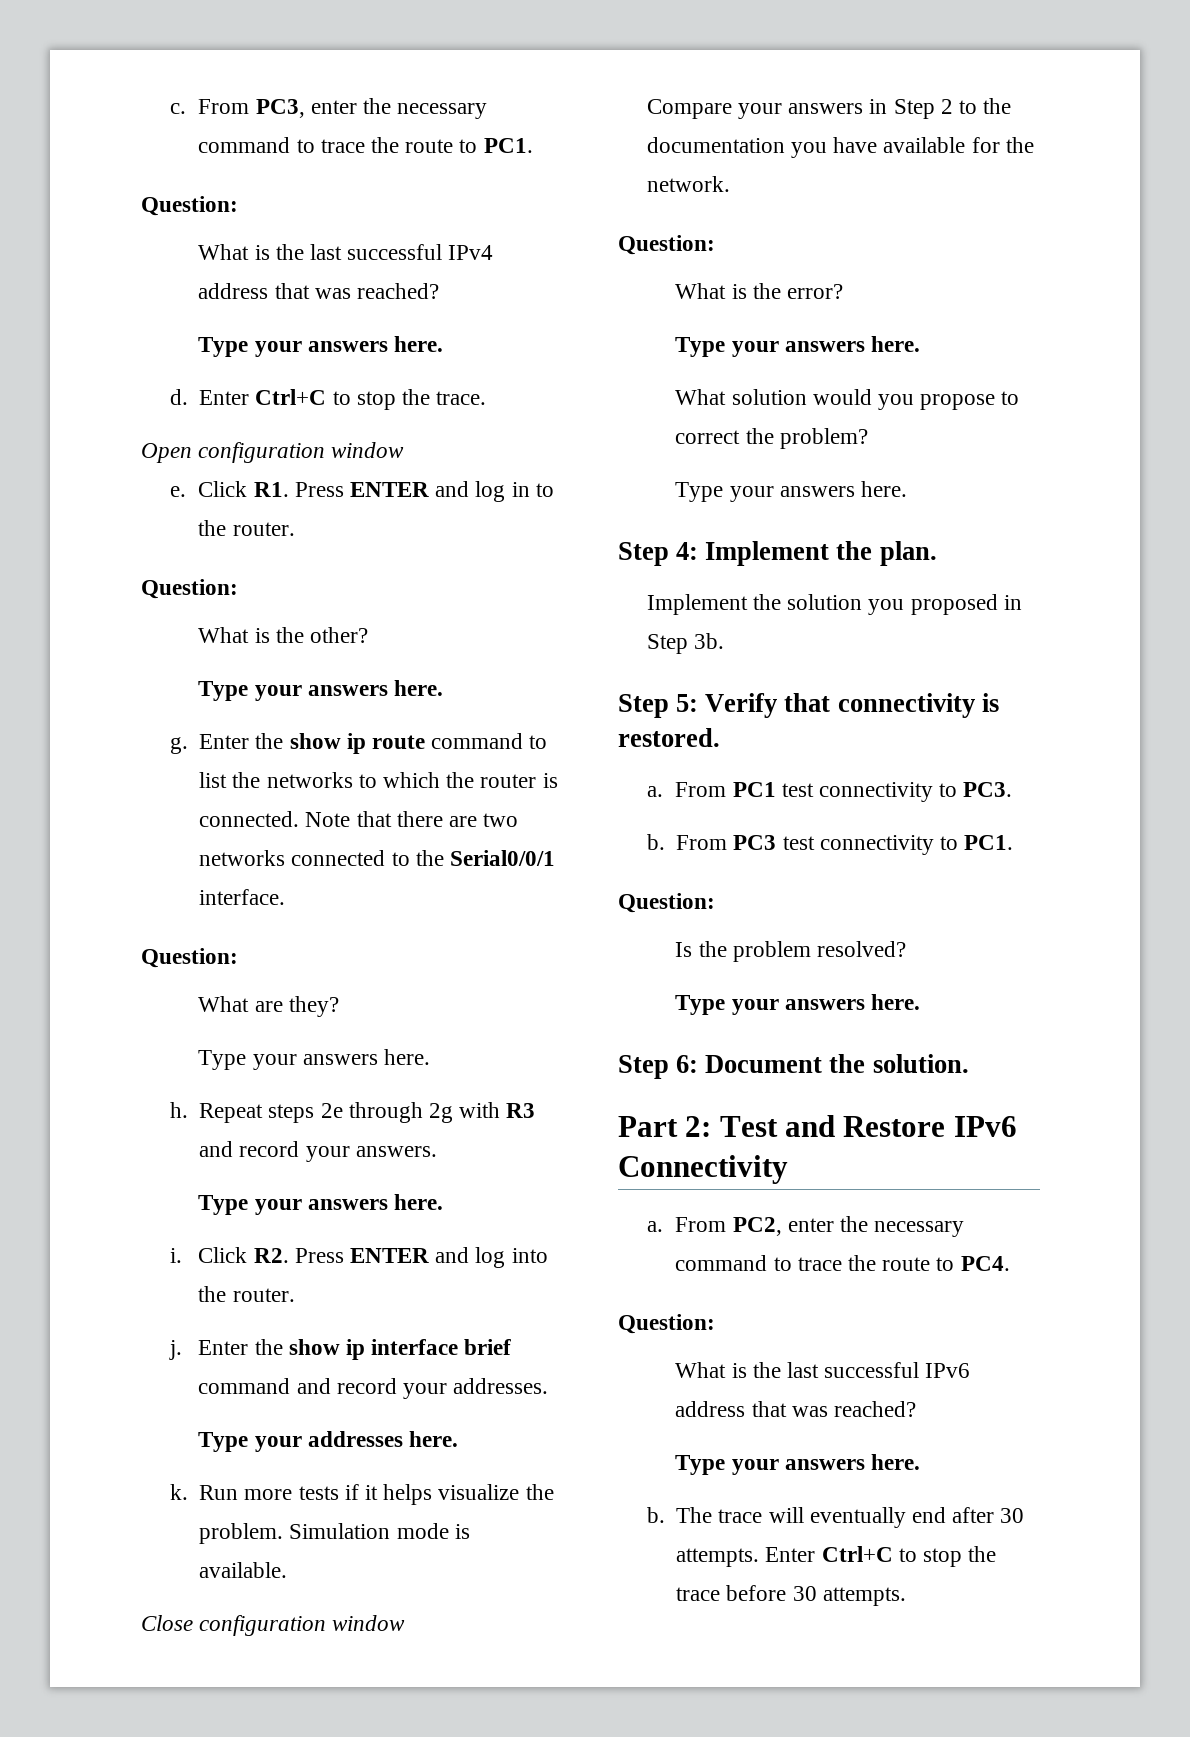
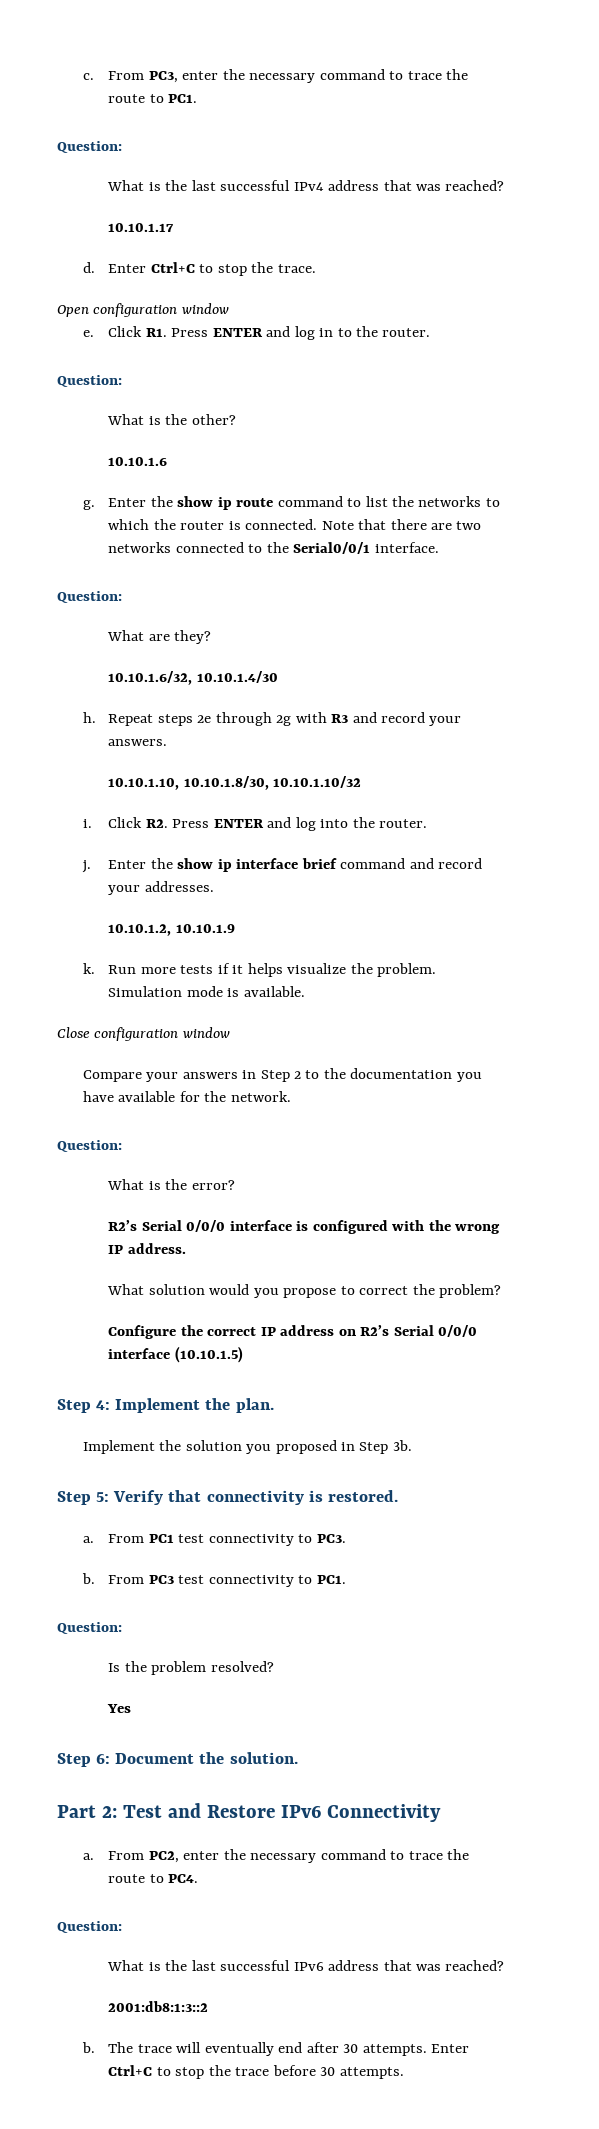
[198,336,444,357] Type your answers here. -> [108,223,175,232] 10.10.1.17
[198,680,444,701] Type your answers here. -> [108,457,168,466] 10.10.1.6
[198,1049,431,1070] Type your answers here. -> [108,671,278,685] 10.10.1.6/32, 10.10.1.4/30
[198,1194,444,1215] Type your answers here. -> [108,776,362,790] 10.10.1.10, 10.10.1.8/30, 10.10.1.10/32
[198,1431,459,1452] Type your addresses here. -> [108,924,235,936] 10.10.1.2, 10.10.1.9
[675,336,921,357] Type your answers here. -> [108,1220,500,1234] [108,1243,186,1254] R2’s Serial 0/0/0 interface is configured with the wrong IP address.
[675,481,908,502] Type your answers here. -> [108,1325,477,1339] [108,1346,243,1363] Configure the correct IP address on R2’s Serial 0/0/0 interface (10.10.1.5)
[675,994,921,1015] Type your answers here. -> [107,1704,132,1713] Yes
[675,1454,921,1475] Type your answers here. -> [108,2001,209,2012] 2001:db8:1:3::2

